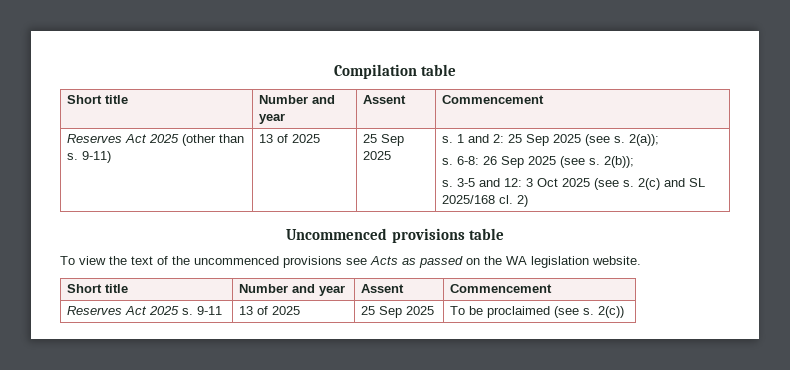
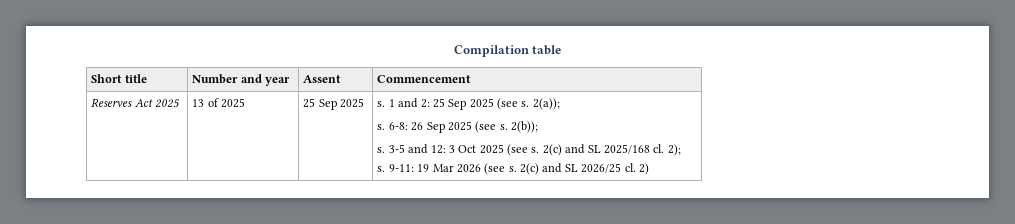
[182,134,245,146] [67,151,112,163] (other than s. 9-11) -> (181, 103) none
[517,195,529,207] [286,228,504,243] [60,256,641,268] [67,284,129,293] [239,284,346,296] [361,284,405,293] [450,284,553,293] [67,306,223,315] [239,306,301,315] [361,306,435,318] [450,306,625,318] 2) // Uncommenced provisions table // To view the text of the uncommenced provisions see Acts as passed on the WA legislation website. // Short title | Number and year | Assent | Commencement // Reserves Act 2025 s. 9-11 | 13 of 2025 | 25 Sep 2025 | To be proclaimed (see s. 2(c)) -> [667,144,681,156] [377,163,649,175] 2); // s. 9-11: 19 Mar 2026 (see s. 2(c) and SL 2026/25 cl. 2)

